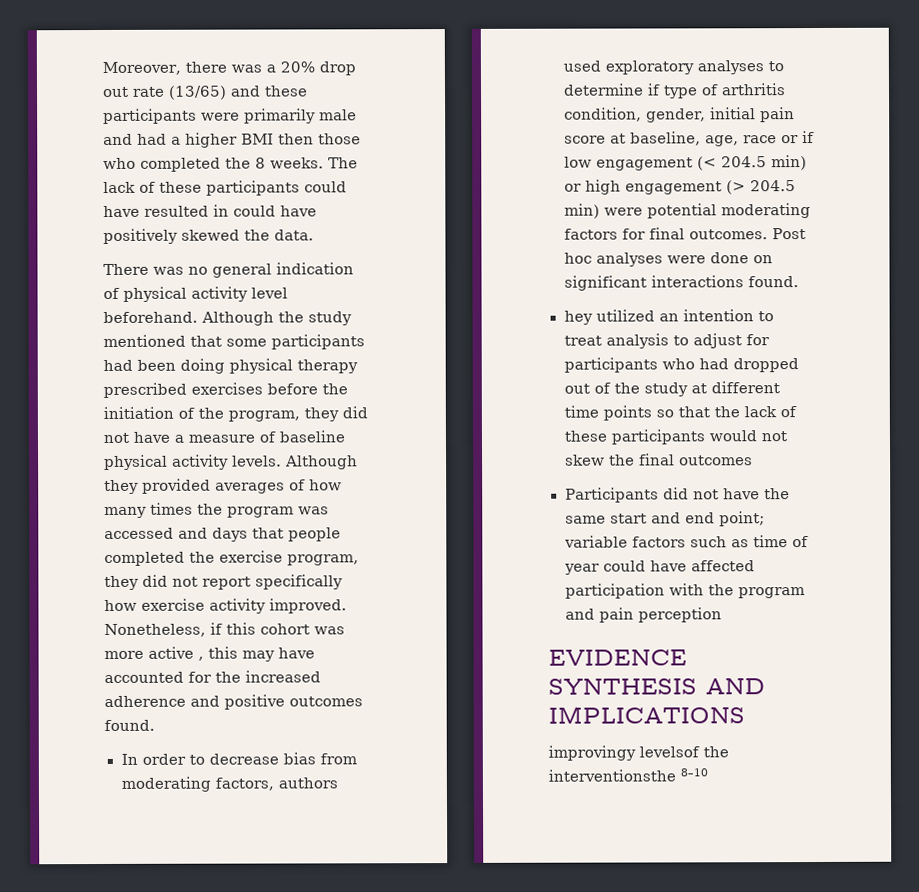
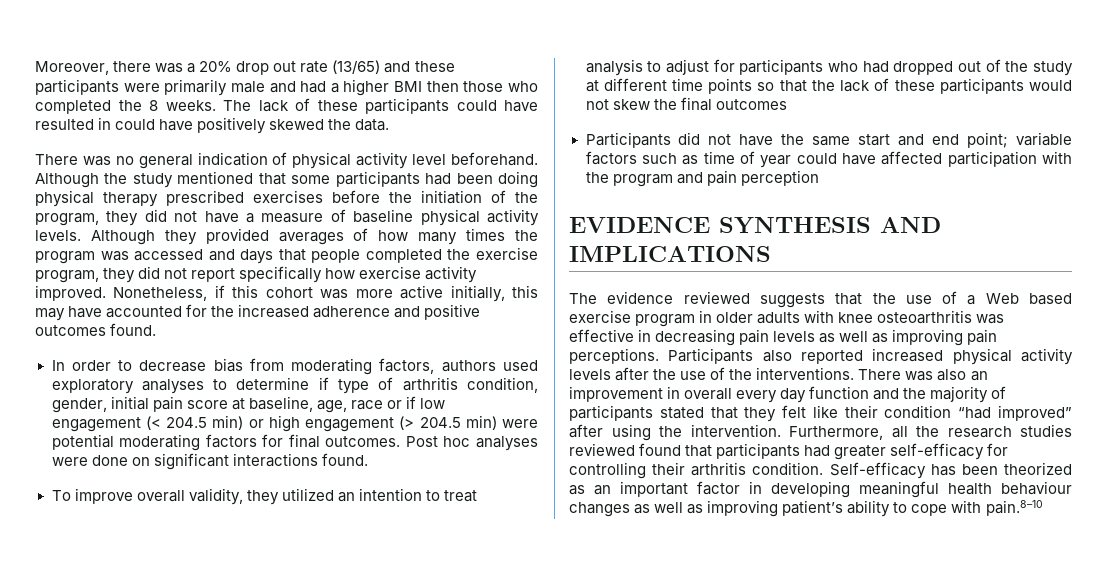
[198,656,204,661] , -> [450,285,505,302] initially,
[563,310,593,325] hey -> [51,488,279,505] To improve overall validity, they
[548,745,729,761] [548,768,708,782] improvingy levelsof the interventionsthe 8–10 -> [569,291,1072,308] [569,310,1005,327] [569,329,998,346] [569,348,1073,365] [569,367,988,381] [569,386,1007,403] [569,405,1072,422] [569,424,1072,441] [569,443,1009,460] [569,462,1072,479] [569,481,1072,498] [569,500,1043,517] The evidence reviewed suggests that the use of a Web based exercise program in older adults with knee osteoarthritis was effective in decreasing pain levels as well as improving pain perceptions. Participants also reported increased physical activity levels after the use of the interventions. There was also an improvement in overall every day function and the majority of participants stated that they felt like their condition “had improved” after using the intervention. Furthermore, all the research studies reviewed found that participants had greater self-efficacy for controlling their arthritis condition. Self-efficacy has been theorized as an important factor in developing meaningful health behaviour changes as well as improving patient’s ability to cope with pain.8–10

